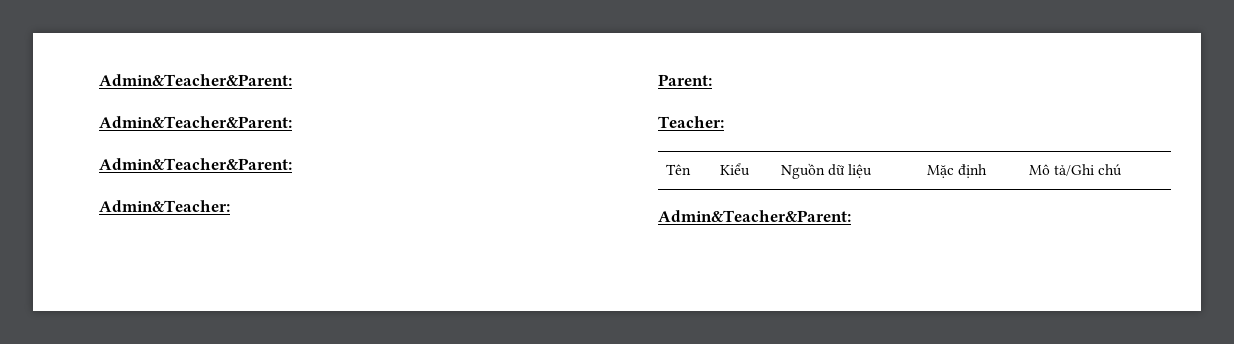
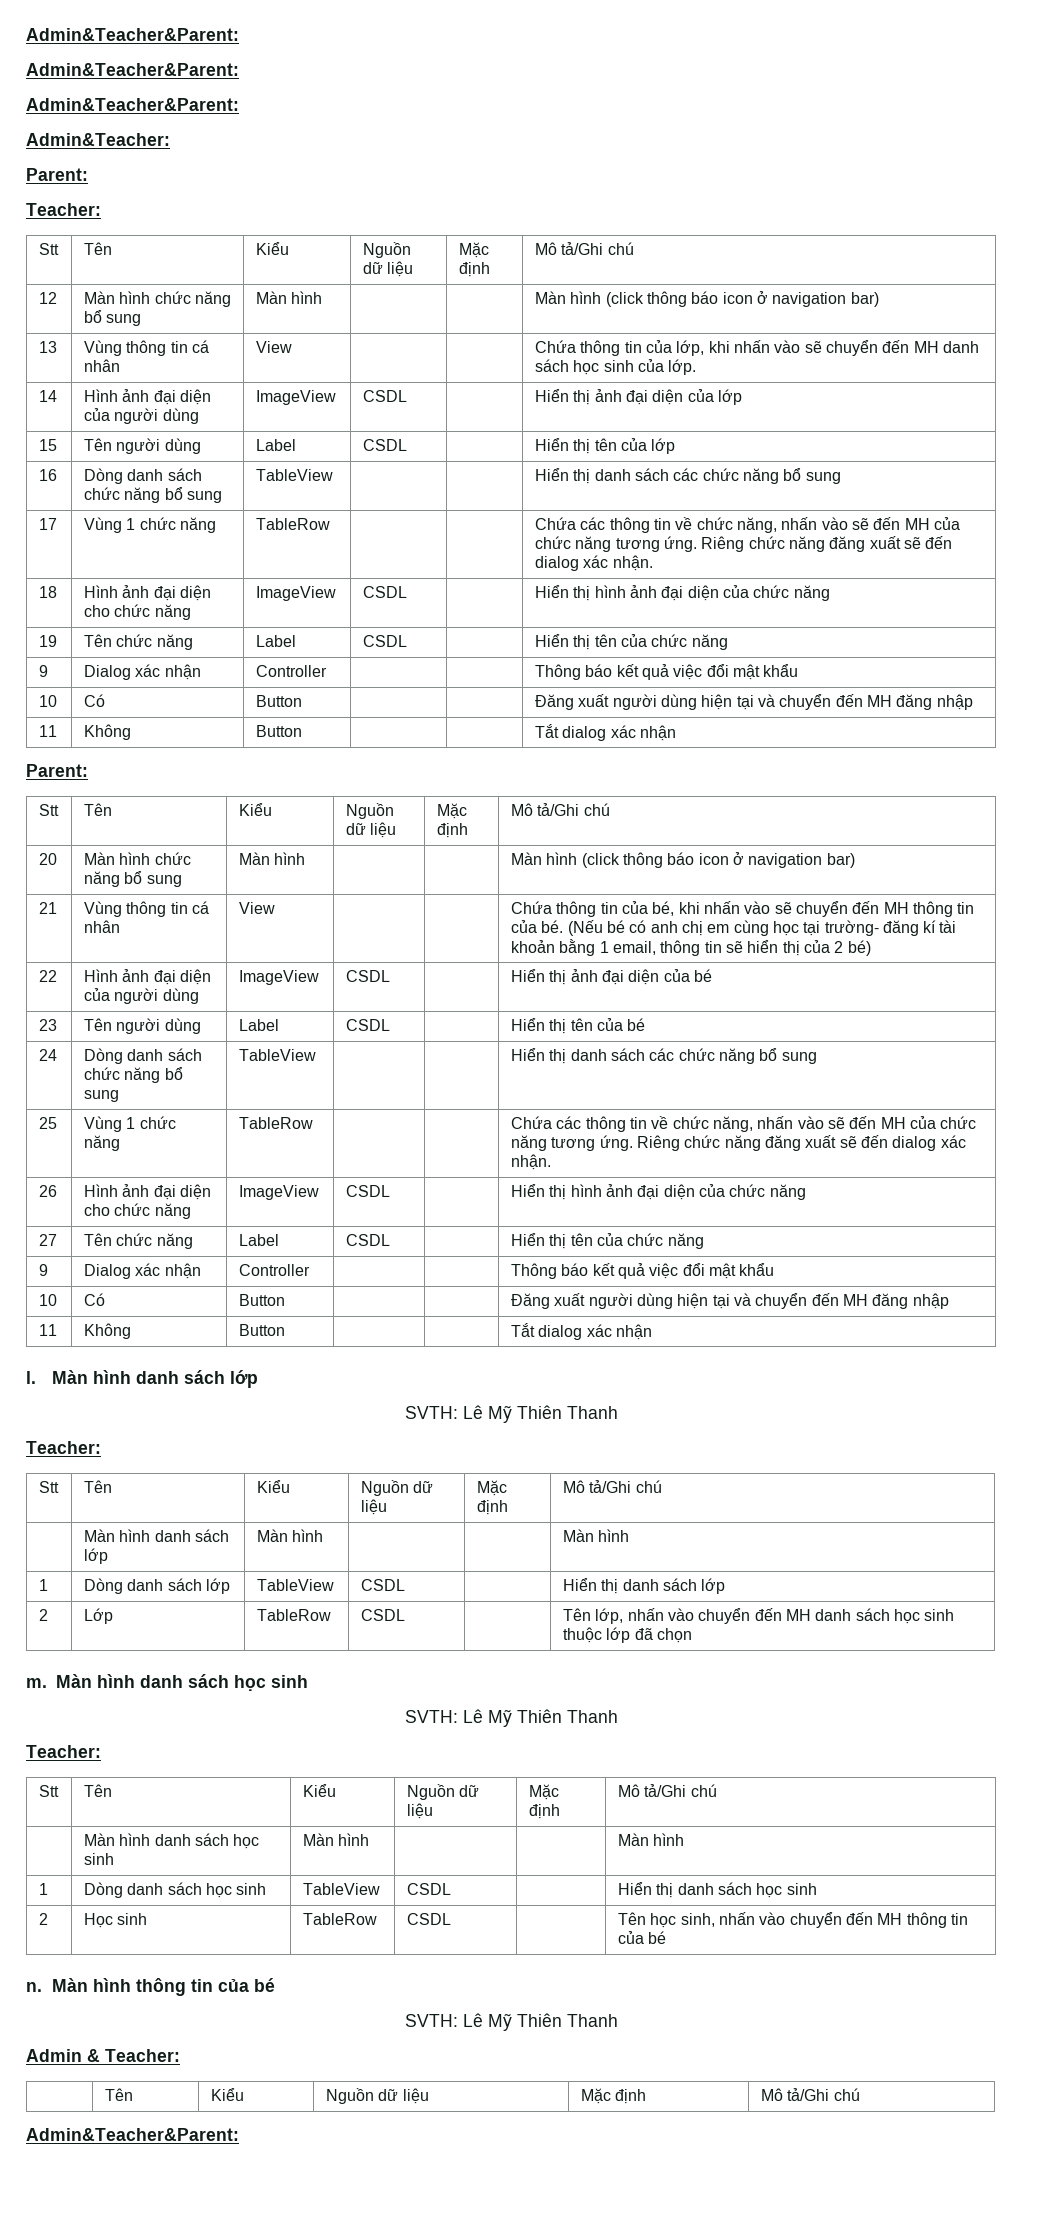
(724, 122) none -> [38,243,59,255] [83,242,112,255] [255,242,289,255] [362,242,411,258] [362,261,414,277] [458,242,489,258] [458,262,490,277] [534,242,634,255] [38,292,57,304] [83,291,231,307] [83,310,142,326] [255,291,323,304] [534,291,879,307] [38,341,57,353] [83,340,209,356] [83,359,120,372] [255,341,292,353] [534,340,979,356] [534,359,697,375] [38,390,57,402] [83,389,211,405] [83,408,199,424] [255,390,336,405] [362,390,407,402] [534,389,742,405] [38,439,57,451] [83,438,201,454] [255,439,296,451] [362,439,407,451] [534,438,676,454] [38,469,57,481] [83,468,202,484] [83,487,222,503] [255,469,333,481] [534,468,841,484] [38,518,57,530] [83,517,216,533] [255,518,330,530] [534,517,960,533] [534,536,953,552] [534,555,653,571] [38,586,57,598] [83,585,211,601] [83,604,191,620] [255,586,336,601] [362,586,407,598] [534,585,830,601] [38,635,57,647] [83,634,193,650] [255,635,296,647] [362,635,407,647] [534,634,728,650] [38,665,48,677] [83,664,201,680] [255,665,327,677] [534,664,799,680] [38,695,57,707] [83,694,105,707] [255,695,302,707] [534,694,973,710] [38,725,57,737] [83,724,131,740] [255,725,302,737] [534,724,676,741] [26,764,88,777] [38,804,59,816] [83,803,112,816] [238,803,272,816] [345,803,394,819] [345,822,397,838] [436,803,467,819] [436,823,468,838] [510,803,610,816] [38,853,57,865] [83,852,191,865] [83,871,182,887] [238,852,306,865] [510,852,855,868] [38,902,57,914] [83,901,209,917] [83,920,120,933] [238,902,275,914] [510,901,975,917] [510,920,957,936] [510,939,871,956] [38,970,57,982] [83,969,211,985] [83,988,199,1004] [238,970,319,985] [345,970,390,982] [510,969,712,985] [38,1019,57,1031] [83,1018,201,1034] [238,1019,279,1031] [345,1019,390,1031] [510,1018,646,1034] [38,1049,57,1061] [83,1048,202,1064] [83,1067,183,1083] [83,1090,119,1102] [238,1049,316,1061] [510,1048,817,1064] [38,1117,57,1129] [83,1116,176,1132] [83,1135,120,1151] [238,1117,313,1129] [510,1116,977,1132] [510,1135,966,1151] [510,1154,551,1170] [38,1185,57,1197] [83,1184,211,1200] [83,1203,191,1219] [238,1185,319,1200] [345,1185,390,1197] [510,1184,806,1200] [38,1234,57,1246] [83,1233,193,1249] [238,1234,279,1246] [345,1234,390,1246] [510,1233,704,1249] [38,1264,48,1276] [83,1263,201,1279] [238,1264,310,1276] [510,1263,775,1279] [38,1294,57,1306] [83,1293,105,1306] [238,1294,285,1306] [510,1293,949,1309] [38,1324,57,1336] [83,1323,131,1339] [238,1324,285,1336] [510,1323,652,1340] [26,1370,259,1388] [404,1405,618,1423] [26,1441,101,1454] [38,1481,59,1493] [83,1480,112,1493] [256,1480,290,1493] [360,1480,434,1496] [360,1499,387,1515] [476,1480,507,1496] [476,1500,508,1515] [562,1480,662,1493] [83,1529,229,1542] [83,1548,108,1564] [256,1529,324,1542] [562,1529,630,1542] [38,1579,48,1591] [83,1578,230,1594] [256,1579,334,1591] [360,1579,405,1591] [562,1578,726,1594] [38,1609,48,1621] [83,1608,113,1624] [256,1609,331,1621] [360,1609,405,1621] [562,1608,955,1624] [562,1627,692,1643] [26,1674,308,1691] [404,1709,618,1727] [26,1745,101,1758] [38,1785,59,1797] [83,1784,112,1797] [302,1784,336,1797] [406,1784,480,1800] [406,1803,433,1819] [528,1784,559,1800] [528,1804,560,1819] [617,1784,717,1797] [83,1833,260,1849] [83,1853,114,1865] [302,1833,370,1846] [617,1833,685,1846] [38,1883,48,1895] [83,1882,267,1898] [302,1883,380,1895] [406,1883,451,1895] [617,1882,817,1898] [38,1913,48,1925] [83,1913,148,1928] [302,1913,377,1925] [406,1913,451,1925] [617,1912,968,1928] [617,1931,667,1944] [26,1978,276,1996] [404,2013,618,2031] [26,2049,180,2062] Stt | Tên | Kiểu | Nguồn dữ liệu | Mặc định | Mô tả/Ghi chú // 12 | Màn hình chức năng bổ sung | Màn hình | | | Màn hình (click thông báo icon ở navigation bar) // 13 | Vùng thông tin cá nhân | View | | | Chứa thông tin của lớp, khi nhấn vào sẽ chuyển đến MH danh sách học sinh của lớp. // 14 | Hình ảnh đại diện của người dùng | ImageView | CSDL | | Hiển thị ảnh đại diện của lớp // 15 | Tên người dùng | Label | CSDL | | Hiển thị tên của lớp // 16 | Dòng danh sách chức năng bổ sung | TableView | | | Hiển thị danh sách các chức năng bổ sung // 17 | Vùng 1 chức năng | TableRow | | | Chứa các thông tin về chức năng, nhấn vào sẽ đến MH của chức năng tương ứng. Riêng chức năng đăng xuất sẽ đến dialog xác nhận. // 18 | Hình ảnh đại diện cho chức năng | ImageView | CSDL | | Hiển thị hình ảnh đại diện của chức năng // 19 | Tên chức năng | Label | CSDL | | Hiển thị tên của chức năng // 9 | Dialog xác nhận | Controller | | | Thông báo kết quả việc đổi mật khẩu // 10 | Có | Button | | | Đăng xuất người dùng hiện tại và chuyển đến MH đăng nhập // 11 | Không | Button | | | Tắt dialog xác nhận // Parent: // Stt | Tên | Kiểu | Nguồn dữ liệu | Mặc định | Mô tả/Ghi chú // 20 | Màn hình chức năng bổ sung | Màn hình | | | Màn hình (click thông báo icon ở navigation bar) // 21 | Vùng thông tin cá nhân | View | | | Chứa thông tin của bé, khi nhấn vào sẽ chuyển đến MH thông tin của bé. (Nếu bé có anh chị em cùng học tại trường- đăng kí tài khoản bằng 1 email, thông tin sẽ hiển thị của 2 bé) // 22 | Hình ảnh đại diện của người dùng | ImageView | CSDL | | Hiển thị ảnh đại diện của bé // 23 | Tên người dùng | Label | CSDL | | Hiển thị tên của bé // 24 | Dòng danh sách chức năng bổ sung | TableView | | | Hiển thị danh sách các chức năng bổ sung // 25 | Vùng 1 chức năng | TableRow | | | Chứa các thông tin về chức năng, nhấn vào sẽ đến MH của chức năng tương ứng. Riêng chức năng đăng xuất sẽ đến dialog xác nhận. // 26 | Hình ảnh đại diện cho chức năng | ImageView | CSDL | | Hiển thị hình ảnh đại diện của chức năng // 27 | Tên chức năng | Label | CSDL | | Hiển thị tên của chức năng // 9 | Dialog xác nhận | Controller | | | Thông báo kết quả việc đổi mật khẩu // 10 | Có | Button | | | Đăng xuất người dùng hiện tại và chuyển đến MH đăng nhập // 11 | Không | Button | | | Tắt dialog xác nhận // l. Màn hình danh sách lớp // SVTH: Lê Mỹ Thiên Thanh // Teacher: // Stt | Tên | Kiểu | Nguồn dữ liệu | Mặc định | Mô tả/Ghi chú // | Màn hình danh sách lớp | Màn hình | | | Màn hình // 1 | Dòng danh sách lớp | TableView | CSDL | | Hiển thị danh sách lớp // 2 | Lớp | TableRow | CSDL | | Tên lớp, nhấn vào chuyển đến MH danh sách học sinh thuộc lớp đã chọn // m. Màn hình danh sách học sinh // SVTH: Lê Mỹ Thiên Thanh // Teacher: // Stt | Tên | Kiểu | Nguồn dữ liệu | Mặc định | Mô tả/Ghi chú // | Màn hình danh sách học sinh | Màn hình | | | Màn hình // 1 | Dòng danh sách học sinh | TableView | CSDL | | Hiển thị danh sách học sinh // 2 | Học sinh | TableRow | CSDL | | Tên học sinh, nhấn vào chuyển đến MH thông tin của bé // n. Màn hình thông tin của bé // SVTH: Lê Mỹ Thiên Thanh // Admin & Teacher: // |

